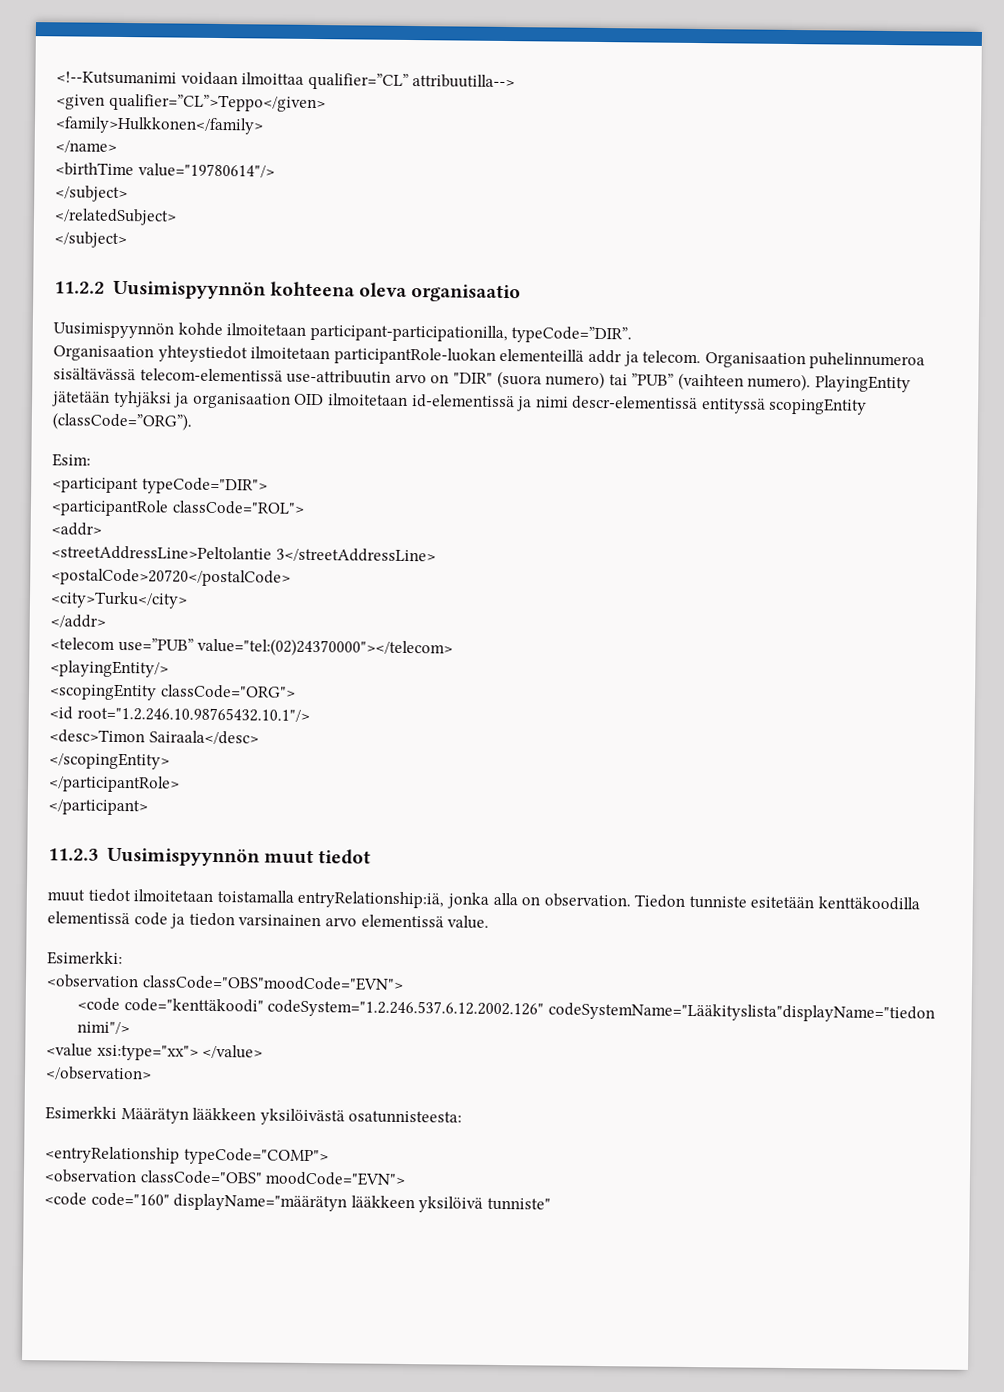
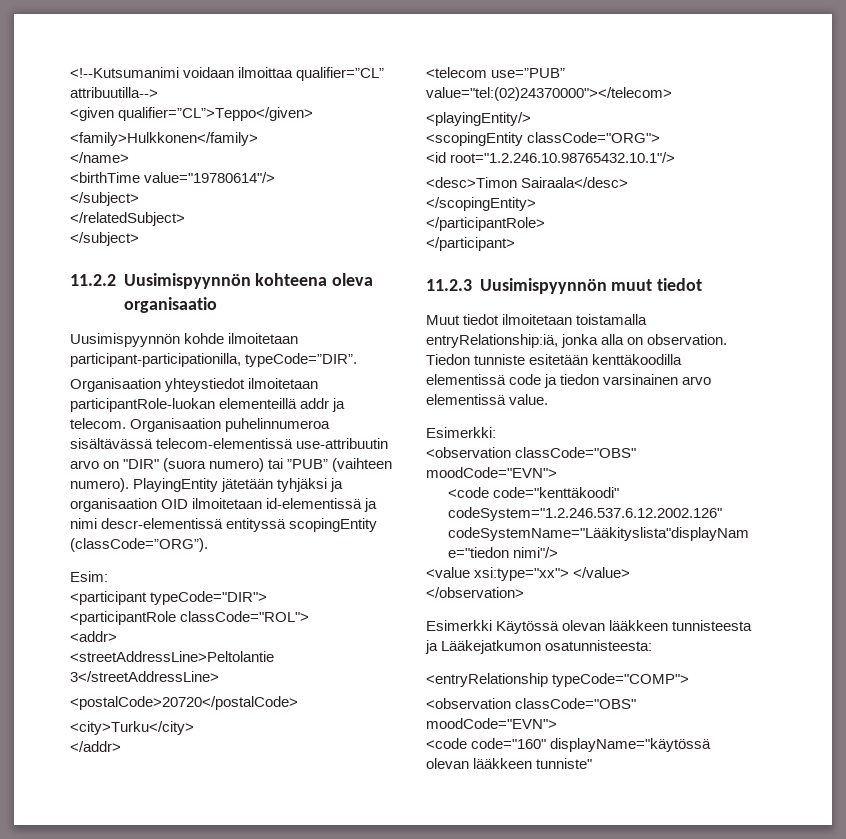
[47,889,85,902] muut -> [426,315,460,325] Muut
[141,975,404,991] classCode="OBS"moodCode="EVN"> -> [515,447,637,458] [426,467,557,478] classCode="OBS" moodCode="EVN">
[120,1107,345,1126] Määrätyn lääkkeen yksilöivästä -> [496,620,753,634] [425,640,542,654] Käytössä olevan lääkkeen tunnisteesta ja Lääkejatkumon
[173,1193,484,1213] displayName="määrätyn lääkkeen yksilöivä -> [550,738,712,752] [426,758,533,769] displayName="käytössä olevan lääkkeen

